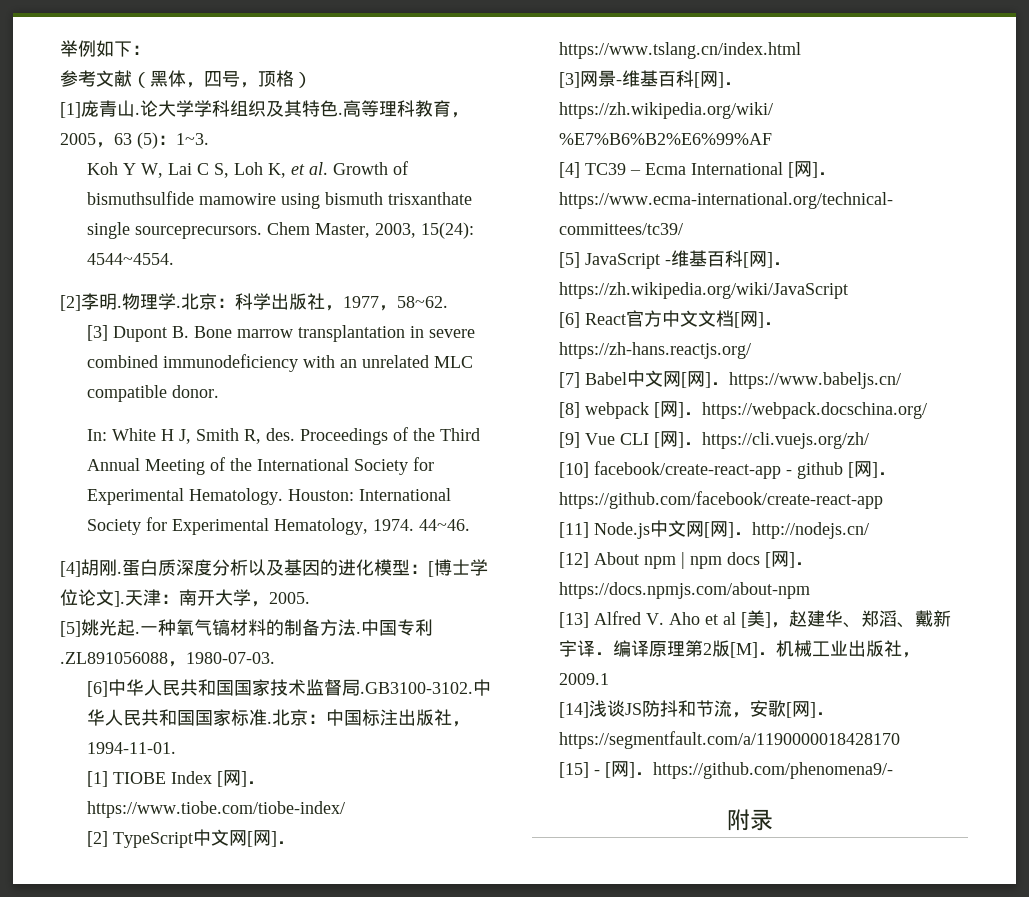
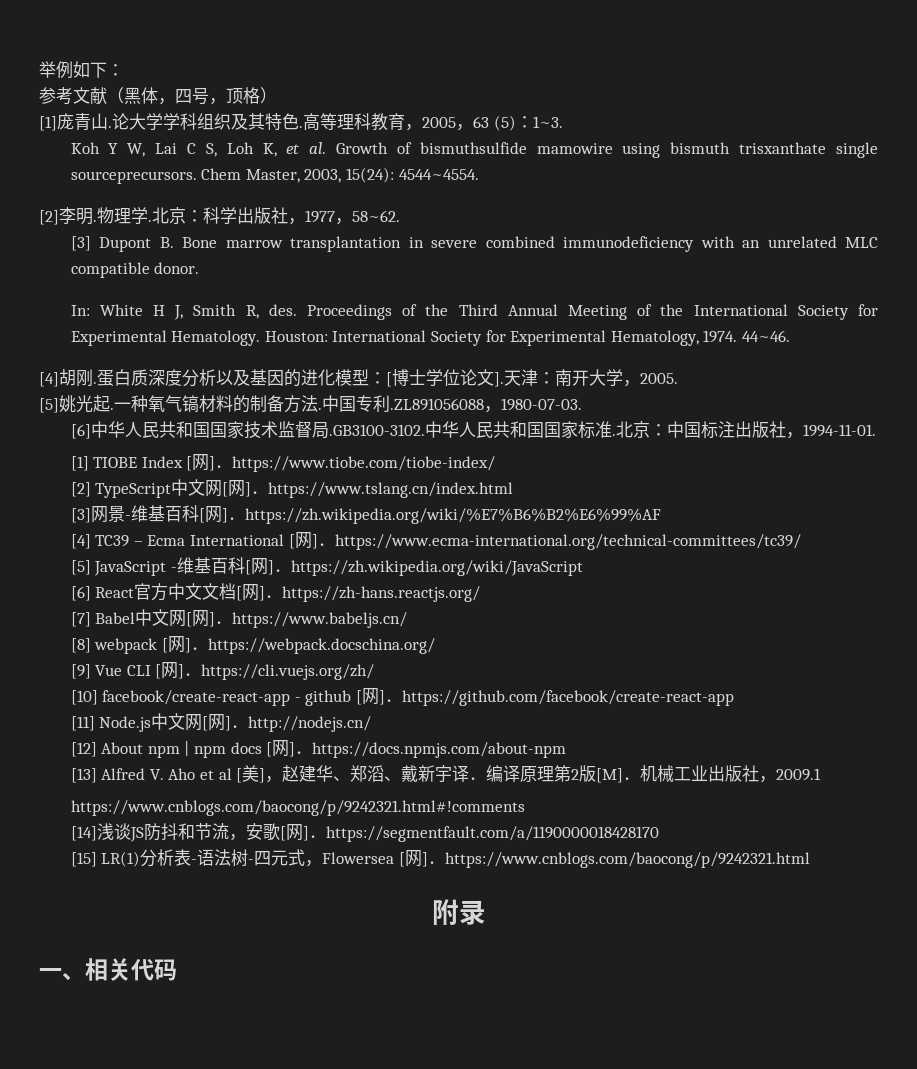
(610, 679) none -> [70,800,525,816] // https://www.cnblogs.com/baocong/p/9242321.html#!comments
[594,761,894,779] - [网]．https://github.com/phenomena9/- -> [101,849,810,868] LR(1)分析表-语法树-四元式，Flowersea [网]．https://www.cnblogs.com/baocong/p/9242321.html
(773, 820) none -> [39,958,177,981] // 一、相关代码

